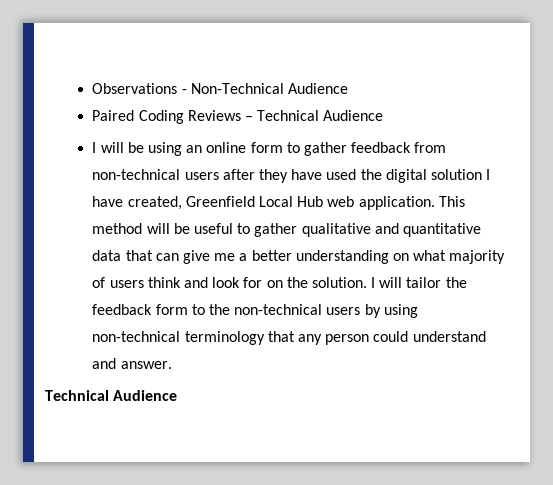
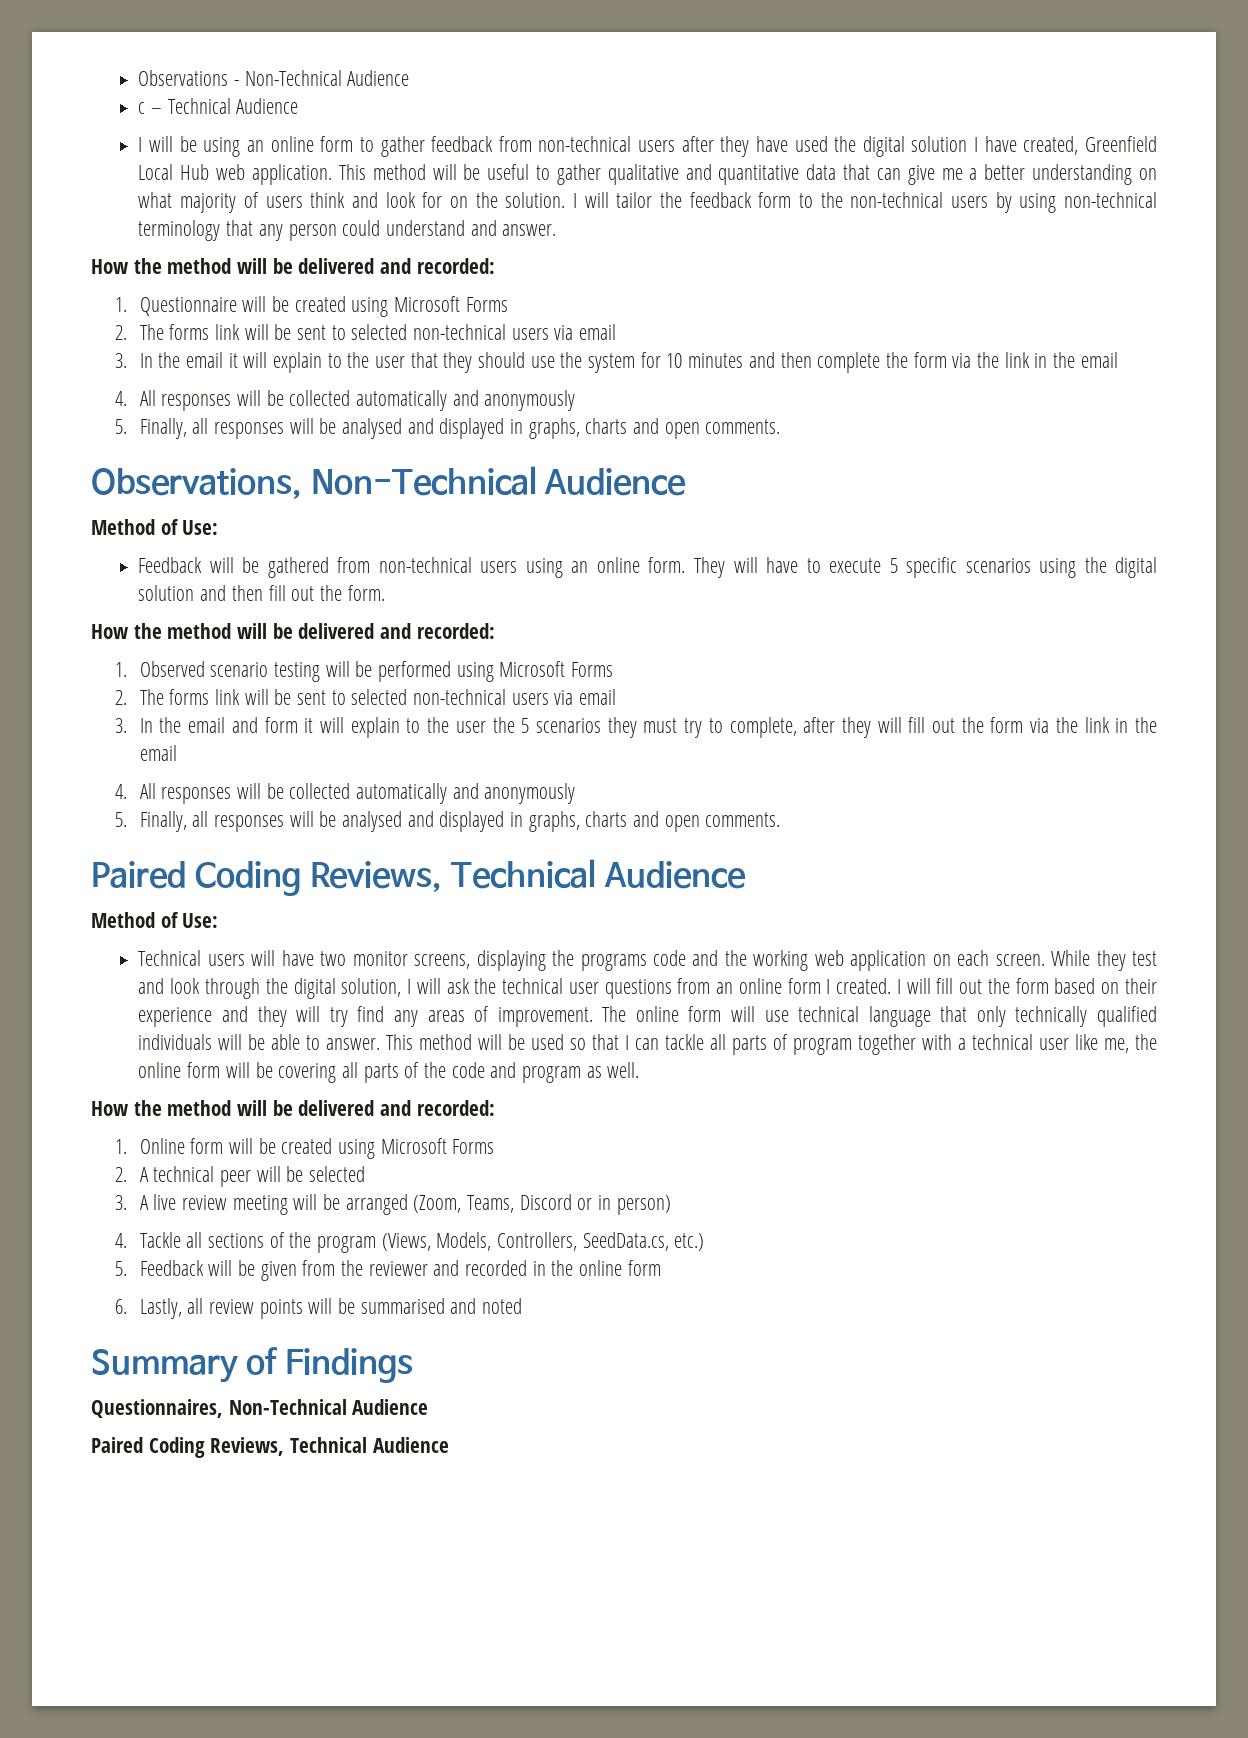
[92,110,241,124] Paired Coding Reviews -> [138,102,146,114] c
(172, 365) none -> [91,258,495,274] [115,296,508,317] [115,324,617,340] [115,352,1118,373] [115,390,576,411] [115,418,781,439] [91,466,687,499] [91,519,219,535] [138,557,1157,578] [138,585,385,601] [91,623,495,639] [115,661,614,682] [115,689,617,705] [115,717,1158,738] [139,745,177,761] [115,783,576,804] [115,811,781,832] [91,859,746,896] [91,912,219,928] [138,950,1157,971] [138,978,1158,999] [138,1006,1157,1027] [138,1034,1157,1055] [138,1062,640,1083] [91,1100,495,1116] [115,1138,495,1159] [115,1166,366,1187] [115,1194,671,1215] [115,1232,705,1253] [115,1260,661,1281] [115,1298,523,1319] [91,1347,413,1383] [91,1399,429,1418] [91,1437,285,1458] How the method will be delivered and recorded: // 1. Questionnaire will be created using Microsoft Forms // 2. The forms link will be sent to selected non-technical users via email // 3. In the email it will explain to the user that they should use the system for 10 minutes and then complete the form via the link in the email // 4. All responses will be collected automatically and anonymously // 5. Finally, all responses will be analysed and displayed in graphs, charts and open comments. // Observations, Non-Technical Audience // Method of Use: // Feedback will be gathered from non-technical users using an online form. They will have to execute 5 specific scenarios using the digital solution and then fill out the form. // How the method will be delivered and recorded: // 1. Observed scenario testing will be performed using Microsoft Forms // 2. The forms link will be sent to selected non-technical users via email // 3. In the email and form it will explain to the user the 5 scenarios they must try to complete, after they will fill out the form via the link in the email // 4. All responses will be collected automatically and anonymously // 5. Finally, all responses will be analysed and displayed in graphs, charts and open comments. // Paired Coding Reviews, Technical Audience // Method of Use: // Technical users will have two monitor screens, displaying the programs code and the working web application on each screen. While they test and look through the digital solution, I will ask the technical user questions from an online form I created. I will fill out the form based on their experience and they will try find any areas of improvement. The online form will use technical language that only technically qualified individuals will be able to answer. This method will be used so that I can tackle all parts of program together with a technical user like me, the online form will be covering all parts of the code and program as well. // How the method will be delivered and recorded: // 1. Online form will be created using Microsoft Forms // 2. A technical peer will be selected // 3. A live review meeting will be arranged (Zoom, Teams, Discord or in person) // 4. Tackle all sections of the program (Views, Models, Controllers, SeedData.cs, etc.) // 5. Feedback will be given from the reviewer and recorded in the online form // 6. Lastly, all review points will be summarised and noted // Summary of Findings // Questionnaires, Non-Technical Audience // Paired Coding Reviews,

